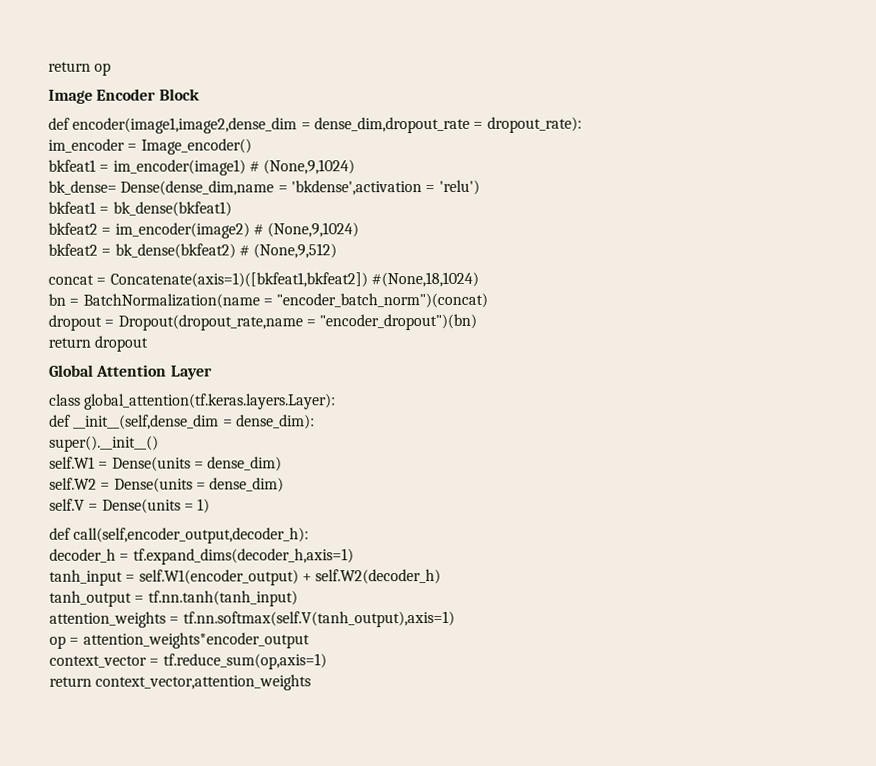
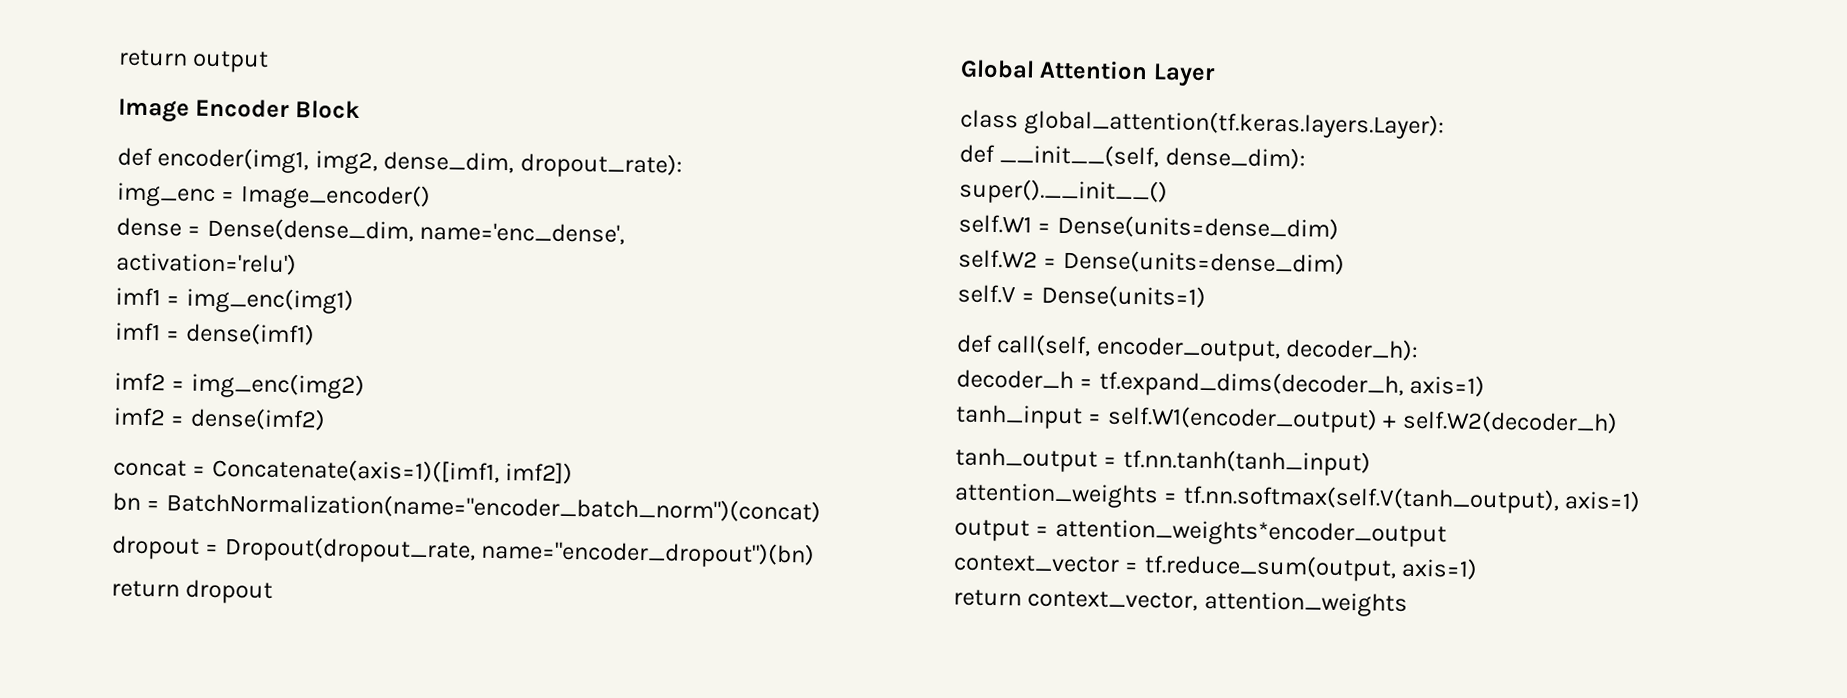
[48,61,112,76] return op -> [118,49,270,73] return output
[72,116,484,134] encoder(image1,image2,dense_dim = dense_dim,dropout_rate = -> [157,147,515,175] encoder(img1, img2, dense_dim,
[48,138,125,153] im_encoder -> [116,182,216,207] img_enc
[48,159,356,176] [48,179,480,196] [48,201,232,217] [48,222,360,239] [48,243,338,259] bkfeat1 = im_encoder(image1) # (None,9,1024) // bk_dense= Dense(dense_dim,name = 'bkdense',activation = 'relu') // bkfeat1 = bk_dense(bkfeat1) // bkfeat2 = im_encoder(image2) # (None,9,1024) // bkfeat2 = bk_dense(bkfeat2) # (None,9,512) -> [116,217,626,245] [115,251,297,276] [115,287,354,314] [115,322,315,346] [114,372,365,400] [113,407,326,431] dense = Dense(dense_dim, name='enc_dense', // activation='relu') // imf1 = img_enc(img1) // imf1 = dense(imf1) // imf2 = img_enc(img2) // imf2 = dense(imf2)
[109,271,479,288] Concatenate(axis=1)([bkfeat1,bkfeat2]) #(None,18,1024) -> [211,457,574,485] Concatenate(axis=1)([imf1, imf2])
[82,292,489,309] BatchNormalization(name = "encoder_batch_norm")(concat) -> [165,492,821,523] BatchNormalization(name="encoder_batch_norm")(concat)
[117,313,478,331] Dropout(dropout_rate,name = "encoder_dropout")(bn) -> [223,536,816,569] Dropout(dropout_rate, name="encoder_dropout")(bn)
[73,414,233,430] __init__(self,dense_dim = -> [999,144,1160,168] __init__(self,
[111,456,283,472] Dense(units = dense_dim) -> [1056,214,1339,240] Dense(units=dense_dim)
[113,477,285,493] Dense(units = dense_dim) -> [1062,249,1345,275] Dense(units=dense_dim)
[101,498,211,514] [49,527,310,544] Dense(units = 1) // def call(self,encoder_output,decoder_h): -> [1040,284,1206,308] [956,334,1420,363] Dense(units=1) // def call(self, encoder_output, decoder_h):
[132,548,354,565] tf.expand_dims(decoder_h,axis=1) -> [1098,370,1486,399] tf.expand_dims(decoder_h, axis=1)
[182,610,455,628] [49,635,66,649] tf.nn.softmax(self.V(tanh_output),axis=1) // op -> [1182,484,1642,514] [954,519,1030,542] tf.nn.softmax(self.V(tanh_output), axis=1) // output
[162,653,327,670] [49,674,312,691] tf.reduce_sum(op,axis=1) // return context_vector,attention_weights -> [1143,554,1479,582] [953,589,1408,617] tf.reduce_sum(output, axis=1) // return context_vector, attention_weights

